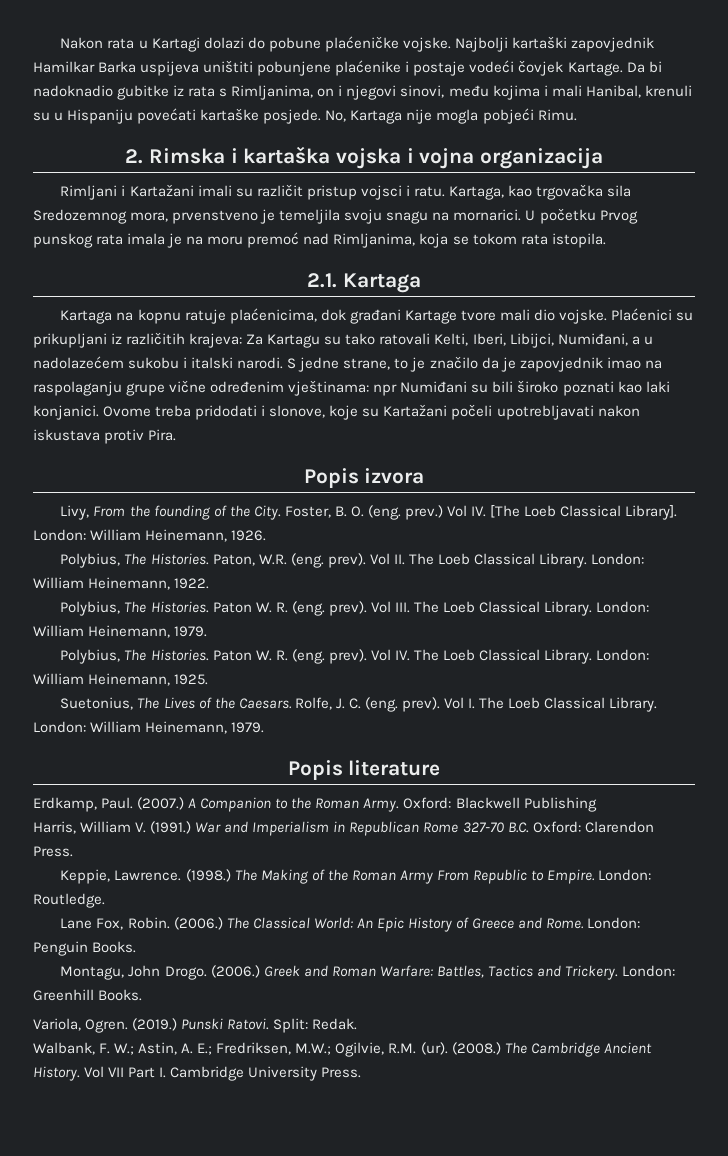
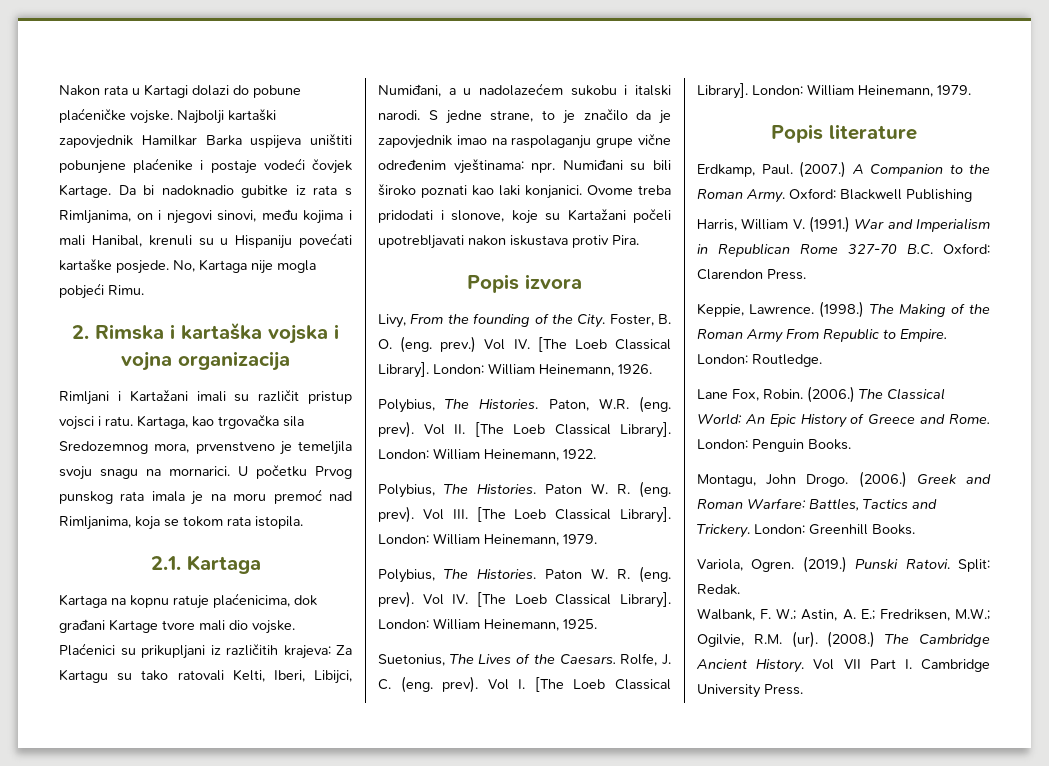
[373,384,398,396] npr -> [531,162,556,173] npr.
[408,553,588,568] The Loeb Classical Library. -> [474,422,671,438] [The Loeb Classical Library].
[413,601,593,616] The Loeb Classical Library. -> [476,507,671,523] [The Loeb Classical Library].
[413,649,593,664] The Loeb Classical Library. -> [477,592,671,608] [The Loeb Classical Library].
[479,697,658,712] The Loeb Classical Library. -> [534,677,671,692] [697,83,748,99] [The Loeb Classical Library].

